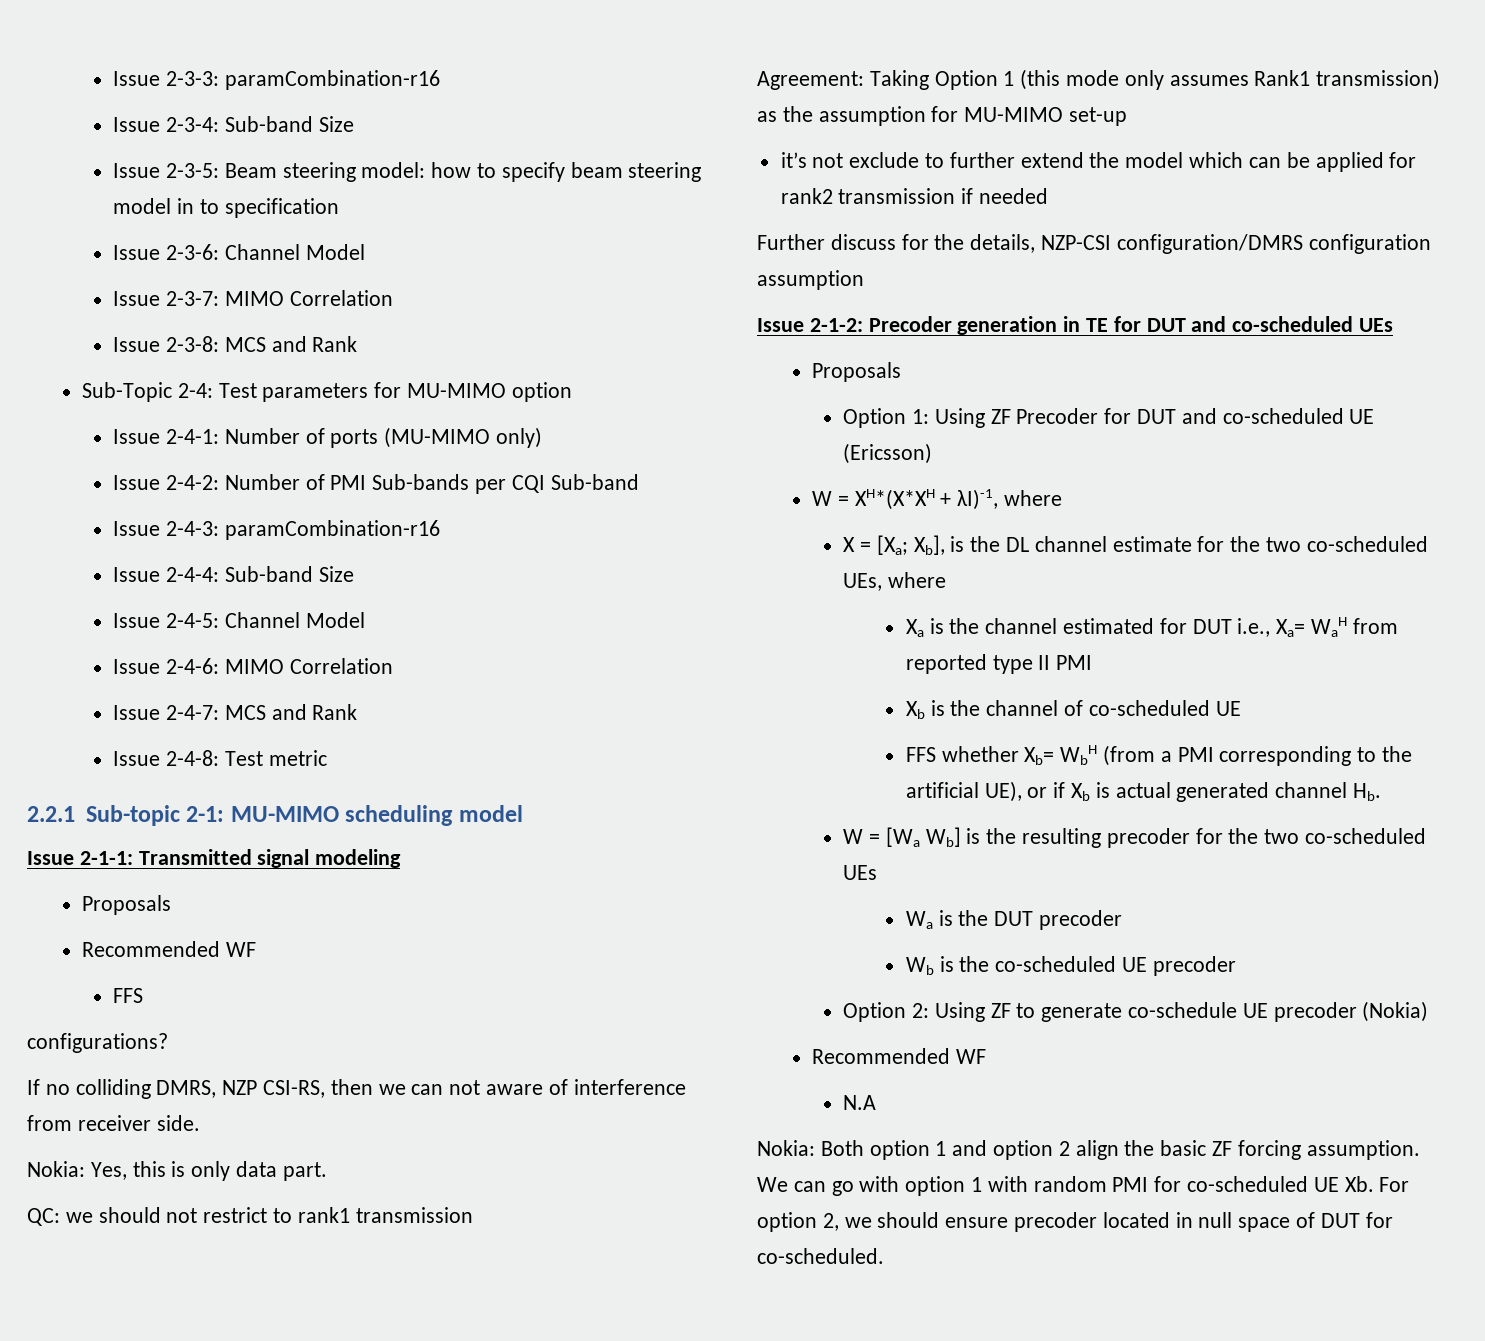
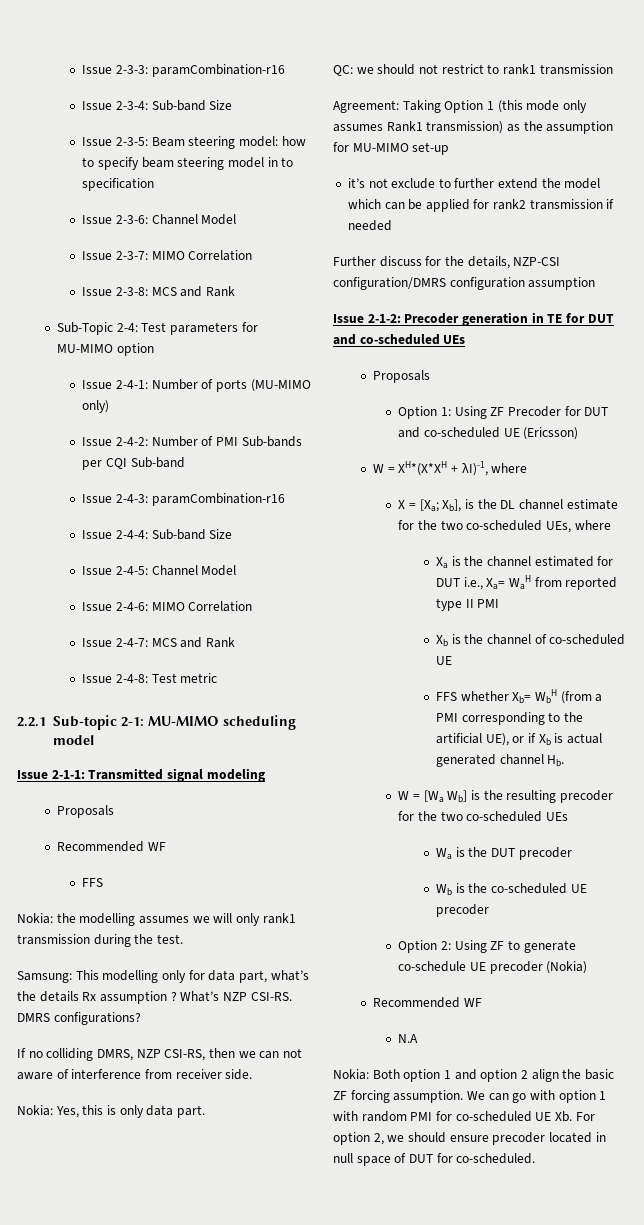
(144, 995) none -> [17,913,296,926] [17,934,183,947] [17,970,309,983] [17,991,292,1004] [17,1013,50,1022] Nokia: the modelling assumes we will only rank1 transmission during the test. // Samsung: This modelling only for data part, what’s the details Rx assumption ? What’s NZP CSI-RS. DMRS

